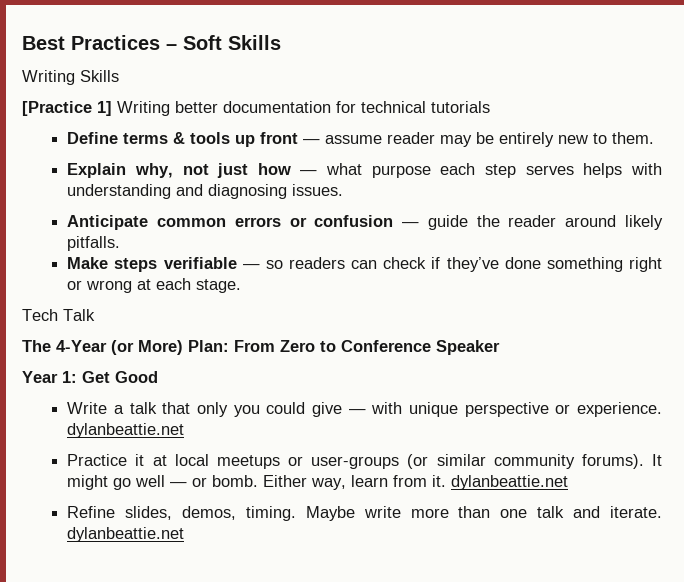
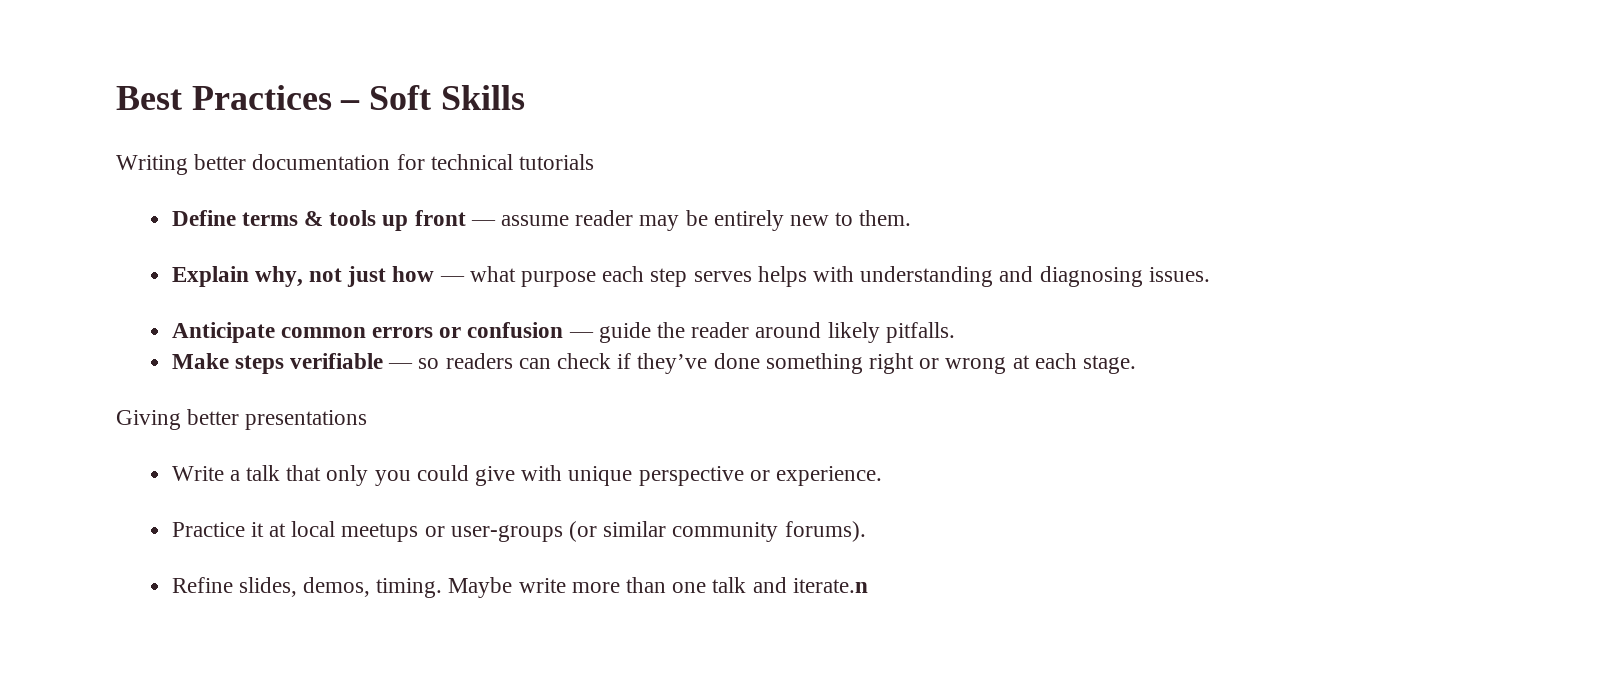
[80,70,119,82] [22,101,170,116] Skills // [Practice 1] Writing -> (188, 165) none
[22,309,95,321] [22,340,500,355] [22,371,158,383] Tech Talk // The 4-Year (or More) Plan: From Zero to Conference Speaker // Year 1: Get Good -> [116,409,368,430] Giving better presentations
[348,409,366,414] — -> (515, 476) none
[67,423,185,438] dylanbeattie.net -> (883, 476) none
[652,454,662,466] [67,475,569,490] It might go well — or bomb. Either way, learn from it. dylanbeattie.net -> (866, 531) none
[610,506,662,518] [67,527,185,542] iterate. dylanbeattie.net -> [792,578,868,593] iterate.n

